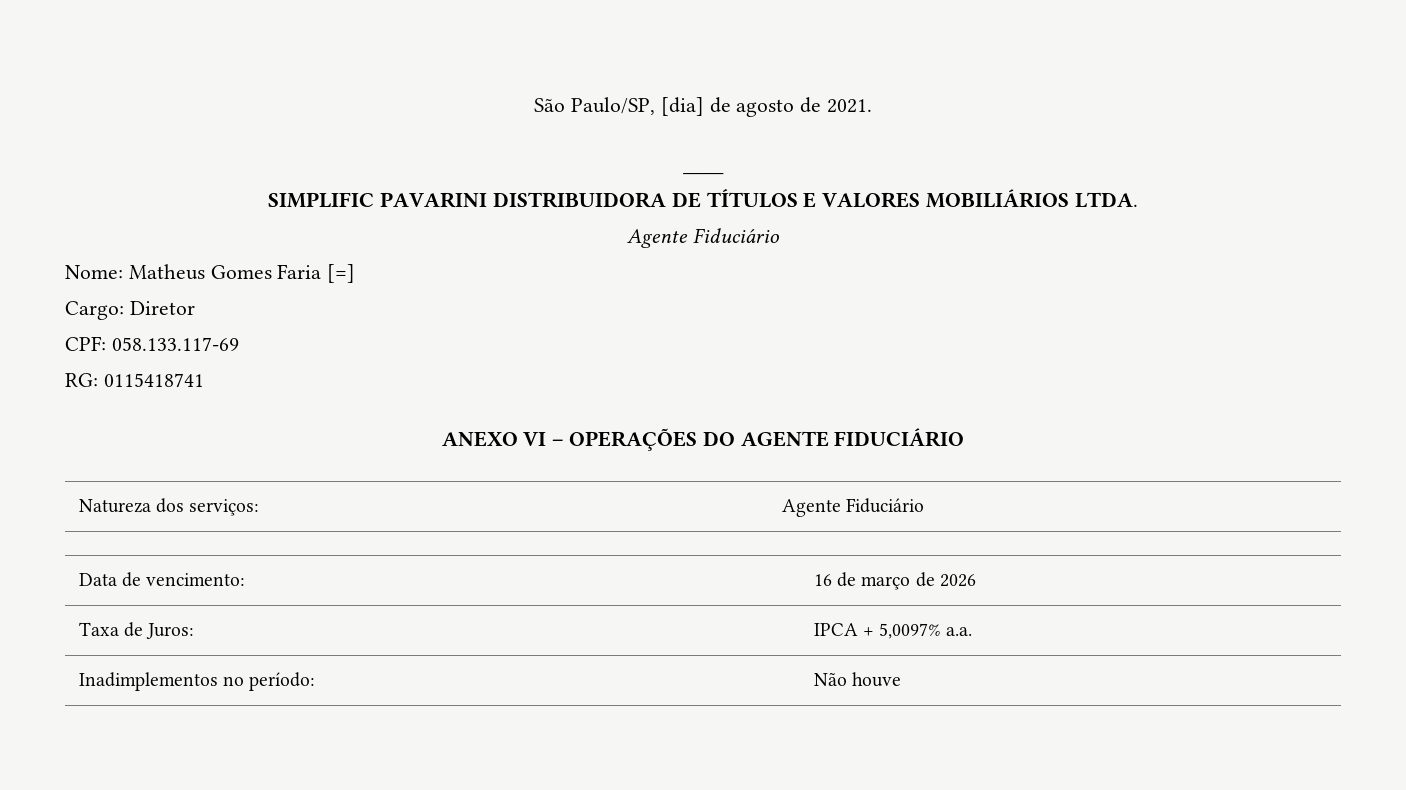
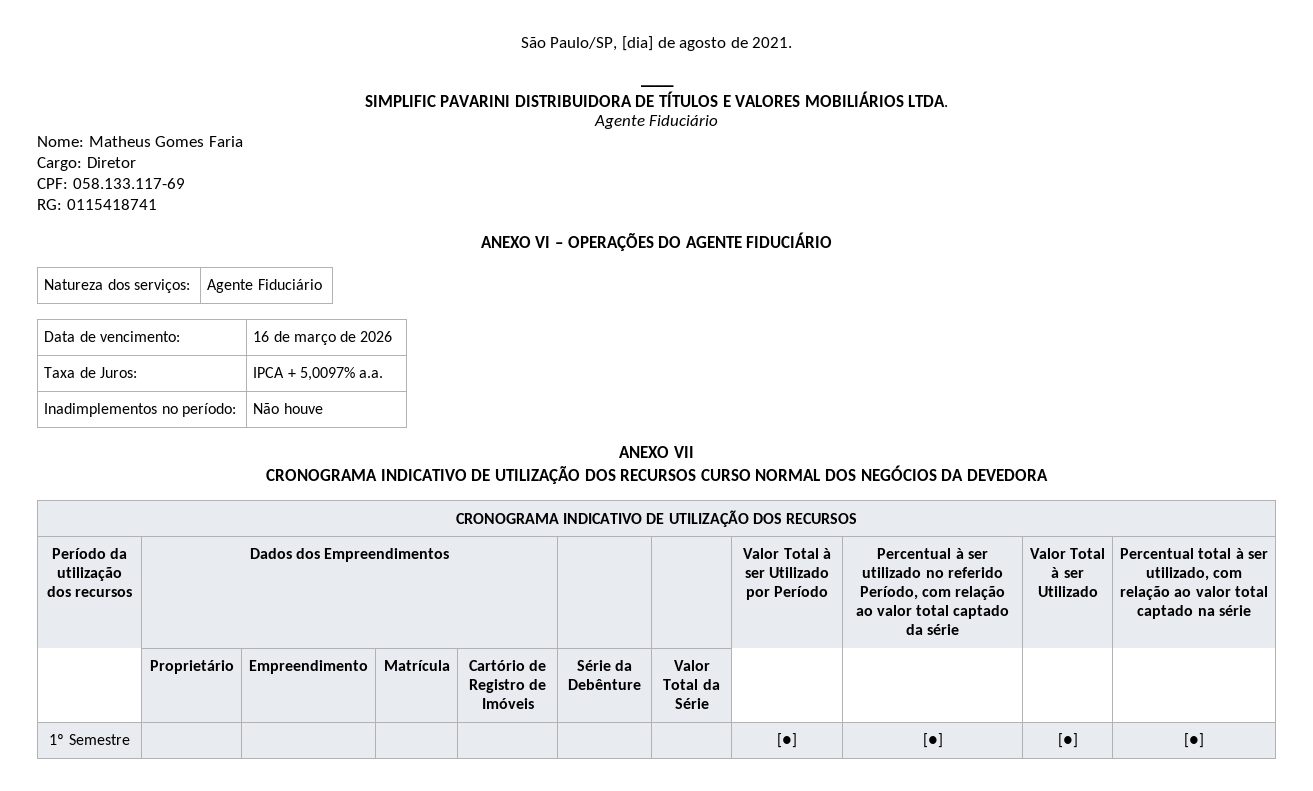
[327,264,356,283] [=] -> (243, 141) none
(902, 679) none -> [619,446,694,458] [266,465,1048,484] [456,510,857,527] [51,548,128,559] [57,567,122,581] [46,586,133,597] [249,548,450,562] [743,548,831,559] [744,567,830,578] [745,586,829,600] [877,548,988,559] [862,567,1003,578] [859,586,1006,600] [855,605,1010,619] [905,624,960,635] [1029,548,1106,559] [1051,567,1084,578] [1037,586,1098,597] [1120,548,1268,559] [1145,567,1243,581] [1120,586,1268,600] [1137,605,1251,619] [149,660,234,674] [249,660,368,674] [383,660,450,671] [468,660,547,671] [468,679,547,693] [481,698,534,709] [576,660,633,671] [568,679,641,690] [673,660,710,671] [663,679,720,690] [674,698,709,709] [49,734,130,745] [777,733,797,748] [922,733,943,748] [1057,733,1078,748] [1184,733,1204,748] // ANEXO VII // CRONOGRAMA INDICATIVO DE UTILIZAÇÃO DOS RECURSOS CURSO NORMAL DOS NEGÓCIOS DA DEVEDORA // CRONOGRAMA INDICATIVO DE UTILIZAÇÃO DOS RECURSOS // Período da utilização dos recursos | Dados dos Empreendimentos | | | Valor Total à ser Utilizado por Período | Percentual à ser utilizado no referido Período, com relação ao valor total captado da série | Valor Total à ser Utilizado | Percentual total à ser utilizado, com relação ao valor total captado na série // | Proprietário | Empreendimento | Matrícula | Cartório de Registro de Imóveis | Série da Debênture | Valor Total da Série | | | | // 1º Semestre | | | | | | | [●] | [●] | [●] | [●]

